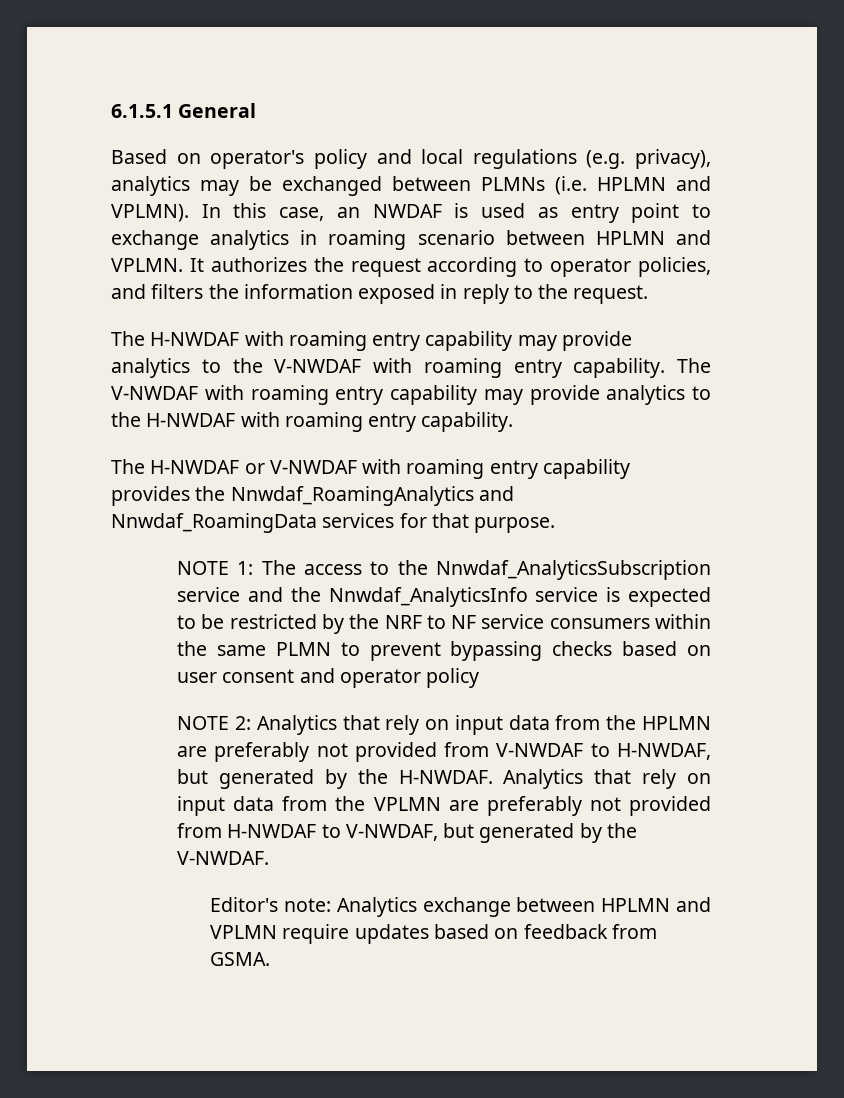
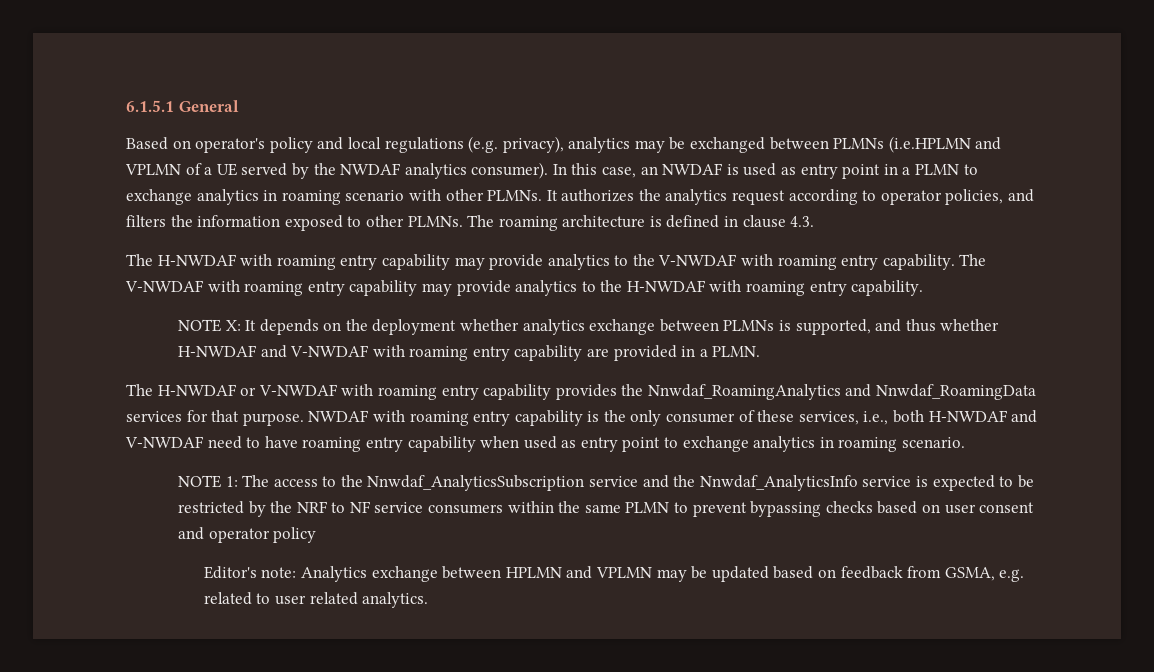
[555,176,711,195] [111,204,189,222] (i.e. HPLMN and VPLMN). -> [888,136,1002,153] [125,162,549,179] (i.e.HPLMN and VPLMN of a UE served by the NWDAF analytics consumer).
(680, 213) none -> [883,164,959,175] in a PLMN
[505,230,711,245] [111,258,183,272] between HPLMN and VPLMN. -> [408,189,543,201] with other PLMNs.
(344, 264) none -> [665,189,728,205] analytics
[440,284,649,304] in reply to the request. -> [347,215,815,231] to other PLMNs. The roaming architecture is defined in clause 4.3.
(514, 422) none -> [177,319,1000,335] [177,345,761,361] // NOTE X: It depends on the deployment whether analytics exchange between PLMNs is supported, and thus whether H-NWDAF and V-NWDAF with roaming entry capability are provided in a PLMN.
(556, 525) none -> [308,410,1038,426] [125,436,966,452] NWDAF with roaming entry capability is the only consumer of these services, i.e., both H-NWDAF and V-NWDAF need to have roaming entry capability when used as entry point to exchange analytics in roaming scenario.
[177,715,711,735] [177,742,711,762] [177,769,711,789] [177,796,711,816] [177,823,637,843] [177,851,270,865] // NOTE 2: Analytics that rely on input data from the HPLMN are preferably not provided from V-NWDAF to H-NWDAF, but generated by the H-NWDAF. Analytics that rely on input data from the VPLMN are preferably not provided from H-NWDAF to V-NWDAF, but generated by the V-NWDAF. -> (317, 535) none
[282,924,429,944] require updates -> [656,566,769,582] may be updated
[210,952,271,966] GSMA. -> [944,567,1025,582] [203,592,429,608] GSMA, e.g. related to user related analytics.

